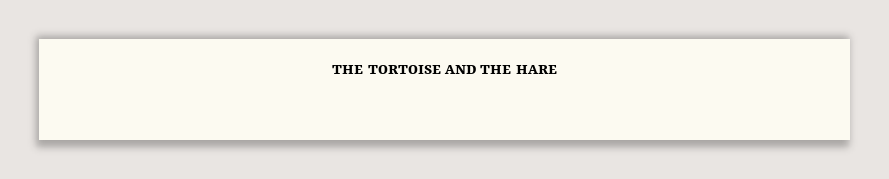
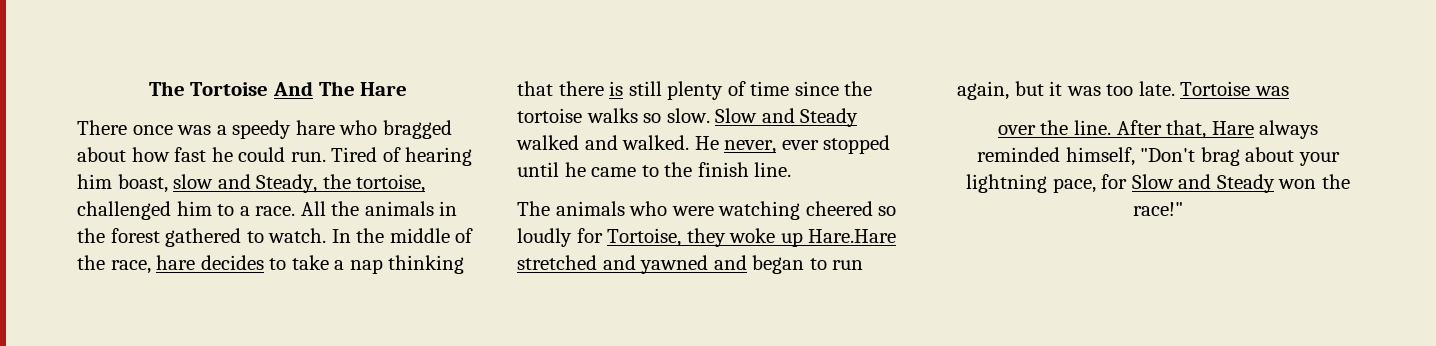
[332,65,557,74] THE TORTOISE AND THE HARE -> [148,81,408,96] [77,120,452,139] [77,147,473,166] [77,174,426,193] [77,201,458,220] [77,228,474,247] [77,255,465,274] [517,81,873,100] [517,108,859,127] [516,135,891,154] [517,162,792,177] [517,201,897,220] [517,228,897,247] [517,255,864,274] [957,81,1289,100] [997,120,1319,139] [977,147,1340,166] [966,174,1350,193] [1133,202,1183,216] The Tortoise And The Hare // There once was a speedy hare who bragged about how fast he could run. Tired of hearing him boast, slow and Steady, the tortoise, challenged him to a race. All the animals in the forest gathered to watch. In the middle of the race, hare decides to take a nap thinking that there is still plenty of time since the tortoise walks so slow. Slow and Steady walked and walked. He never, ever stopped until he came to the finish line. // The animals who were watching cheered so loudly for Tortoise, they woke up Hare.Hare stretched and yawned and began to run again, but it was too late. Tortoise was // over the line. After that, Hare always reminded himself, "Don't brag about your lightning pace, for Slow and Steady won the race!"

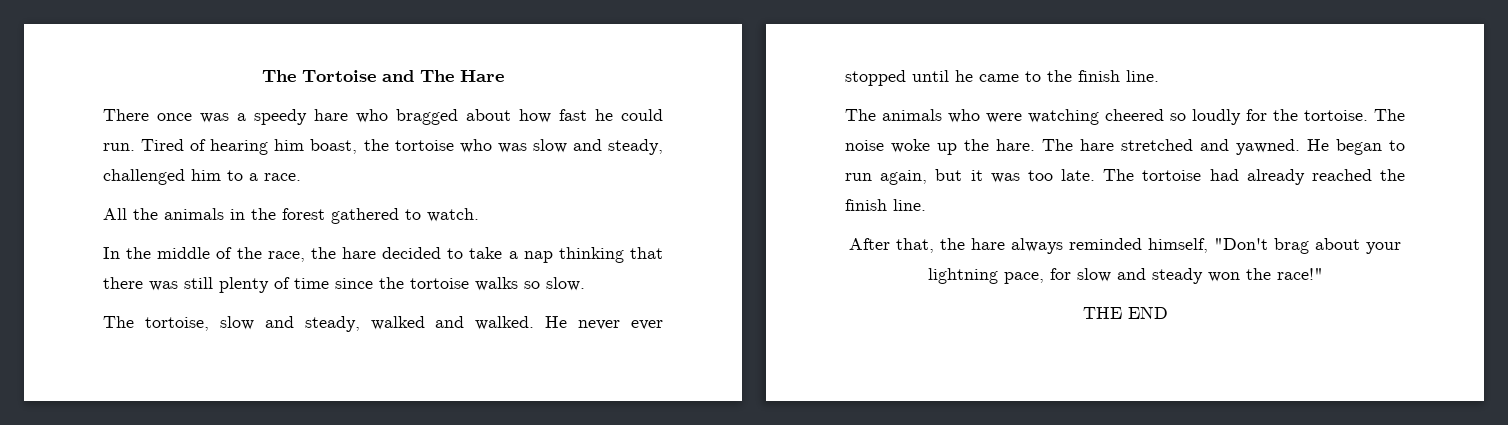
[273,81,313,96] And -> [382,70,414,82] and
[173,174,426,193] slow and Steady, the tortoise, -> [363,139,663,155] the tortoise who was slow and steady,
(296, 211) none -> (301, 177) //
(327, 235) none -> (479, 215) //
[156,255,264,270] hare decides -> [310,247,442,259] the hare decided
[609,81,624,96] is -> [149,281,178,291] was
[715,108,859,127] Slow and Steady -> [103,316,360,332] // The tortoise, slow and steady,
[724,140,777,154] never, -> [578,320,621,330] never
[607,228,897,247] [517,255,747,274] Tortoise, they woke up Hare.Hare stretched and yawned and -> [1273,109,1405,121] [845,139,1329,155] the tortoise. The noise woke up the hare. The hare stretched and yawned. He
[1180,81,1289,96] [997,120,1254,139] Tortoise was // over the line. After that, Hare -> [1103,169,1405,185] [845,199,926,211] [849,238,1005,253] The tortoise had already reached the finish line. // After that, the hare
[1131,174,1275,193] Slow and Steady -> [1076,268,1203,284] slow and steady
(1183, 209) none -> [1082,306,1168,319] // THE END

